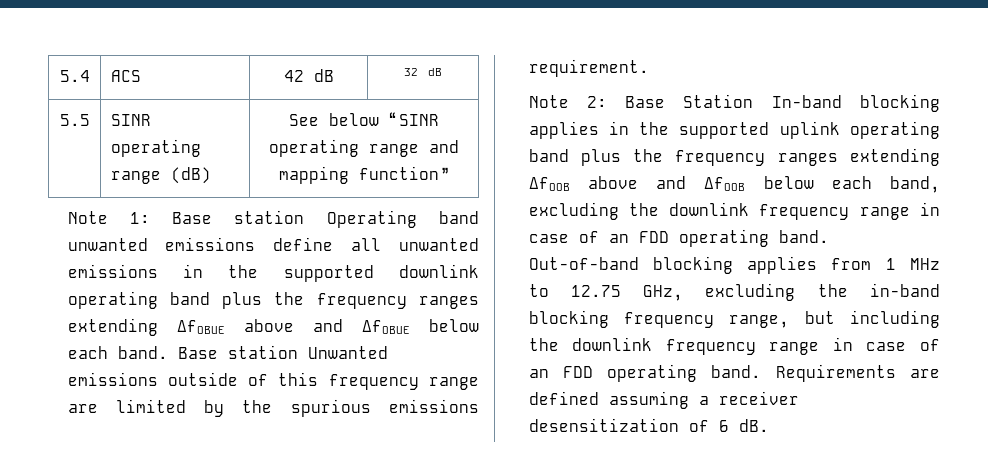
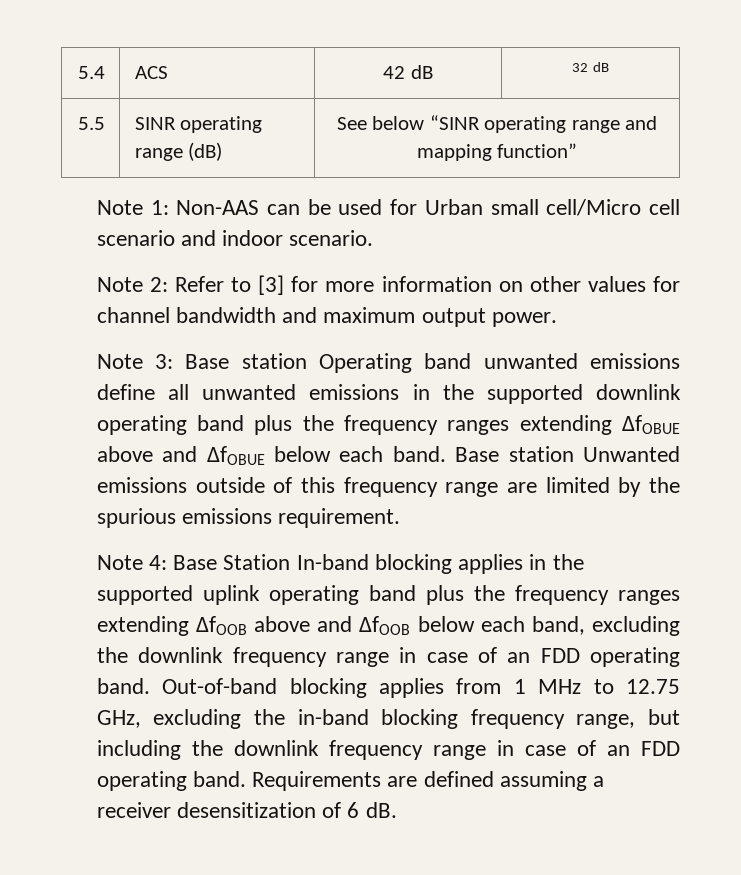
(150, 218) none -> [176,199,680,216] [96,230,374,246] [96,275,680,295] [96,307,557,327] [96,354,174,369] Non-AAS can be used for Urban small cell/Micro cell scenario and indoor scenario. // Note 2: Refer to [3] for more information on other values for channel bandwidth and maximum output power. // Note 3:
[586,96,607,108] 2: -> [149,555,168,570] 4:

